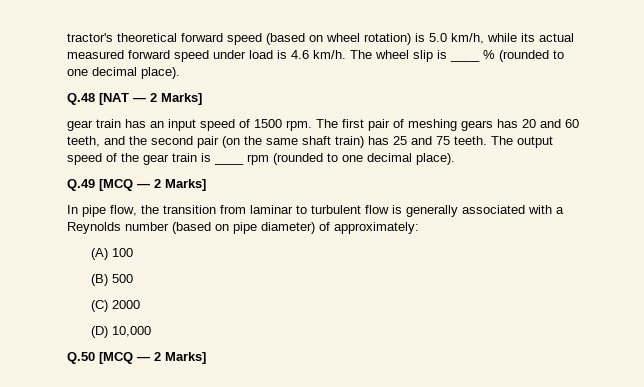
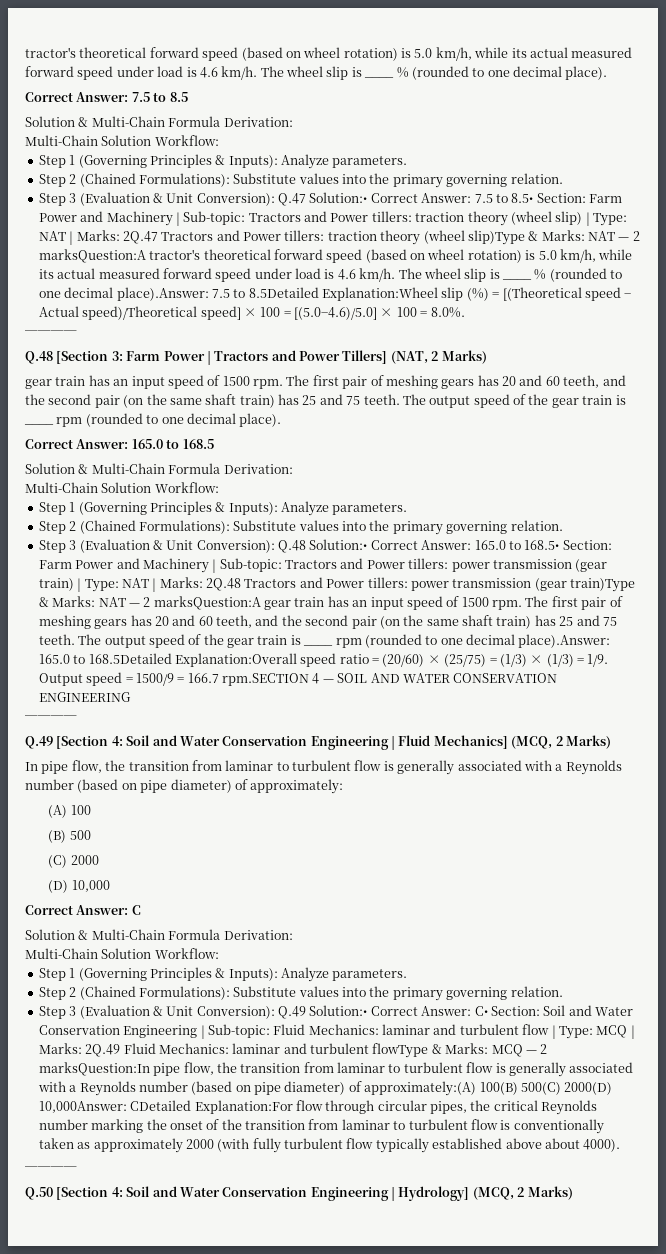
[67,93,202,105] Q.48 [NAT — 2 Marks] -> [25,92,188,102] [25,116,293,127] [25,135,219,146] [38,154,408,169] [38,173,563,188] [38,192,622,206] [38,211,627,226] [38,230,640,245] [38,249,633,263] [38,268,500,282] [502,268,623,282] [38,287,632,301] [38,306,465,320] [25,330,77,336] [25,350,487,365] Correct Answer: 7.5 to 8.5 // Solution & Multi-Chain Formula Derivation: // Multi-Chain Solution Workflow: // Step 1 (Governing Principles & Inputs): Analyze parameters. // Step 2 (Chained Formulations): Substitute values into the primary governing relation. // Step 3 (Evaluation & Unit Conversion): Q.47 Solution:• Correct Answer: 7.5 to 8.5• Section: Farm Power and Machinery | Sub-topic: Tractors and Power tillers: traction theory (wheel slip) | Type: NAT | Marks: 2Q.47 Tractors and Power tillers: traction theory (wheel slip)Type & Marks: NAT — 2 marksQuestion:A tractor's theoretical forward speed (based on wheel rotation) is 5.0 km/h, while its actual measured forward speed under load is 4.6 km/h. The wheel slip is ____ % (rounded to one decimal place).Answer: 7.5 to 8.5Detailed Explanation:Wheel slip (%) = [(Theoretical speed − Actual speed)/Theoretical speed] × 100 = [(5.0−4.6)/5.0] × 100 = 8.0%. // ──── // Q.48 [Section 3: Farm Power | Tractors and Power Tillers] (NAT, 2 Marks)
[67,179,206,191] Q.49 [MCQ — 2 Marks] -> [25,439,214,449] [25,463,293,474] [25,482,219,493] [38,501,408,516] [38,520,563,535] [38,539,612,553] [38,558,608,573] [38,577,635,592] [38,596,623,610] [38,615,617,629] [38,634,301,648] [303,634,611,648] [38,653,609,667] [38,672,558,686] [38,692,131,702] [25,715,77,721] [25,735,611,750] Correct Answer: 165.0 to 168.5 // Solution & Multi-Chain Formula Derivation: // Multi-Chain Solution Workflow: // Step 1 (Governing Principles & Inputs): Analyze parameters. // Step 2 (Chained Formulations): Substitute values into the primary governing relation. // Step 3 (Evaluation & Unit Conversion): Q.48 Solution:• Correct Answer: 165.0 to 168.5• Section: Farm Power and Machinery | Sub-topic: Tractors and Power tillers: power transmission (gear train) | Type: NAT | Marks: 2Q.48 Tractors and Power tillers: power transmission (gear train)Type & Marks: NAT — 2 marksQuestion:A gear train has an input speed of 1500 rpm. The first pair of meshing gears has 20 and 60 teeth, and the second pair (on the same shaft train) has 25 and 75 teeth. The output speed of the gear train is ____ rpm (rounded to one decimal place).Answer: 165.0 to 168.5Detailed Explanation:Overall speed ratio = (20/60) × (25/75) = (1/3) × (1/3) = 1/9. Output speed = 1500/9 = 166.7 rpm.SECTION 4 — SOIL AND WATER CONSERVATION ENGINEERING // ──── // Q.49 [Section 4: Soil and Water Conservation Engineering | Fluid Mechanics] (MCQ, 2 Marks)
[67,352,206,364] Q.50 [MCQ — 2 Marks] -> [25,905,141,915] [25,929,293,940] [25,948,219,959] [38,967,408,982] [38,986,563,1001] [38,1005,633,1019] [38,1024,635,1039] [38,1043,548,1058] [38,1062,634,1077] [37,1081,613,1096] [38,1100,598,1115] [38,1119,604,1134] [38,1138,621,1153] [25,1166,77,1172] [25,1186,573,1201] Correct Answer: C // Solution & Multi-Chain Formula Derivation: // Multi-Chain Solution Workflow: // Step 1 (Governing Principles & Inputs): Analyze parameters. // Step 2 (Chained Formulations): Substitute values into the primary governing relation. // Step 3 (Evaluation & Unit Conversion): Q.49 Solution:• Correct Answer: C• Section: Soil and Water Conservation Engineering | Sub-topic: Fluid Mechanics: laminar and turbulent flow | Type: MCQ | Marks: 2Q.49 Fluid Mechanics: laminar and turbulent flowType & Marks: MCQ — 2 marksQuestion:In pipe flow, the transition from laminar to turbulent flow is generally associated with a Reynolds number (based on pipe diameter) of approximately:(A) 100(B) 500(C) 2000(D) 10,000Answer: CDetailed Explanation:For flow through circular pipes, the critical Reynolds number marking the onset of the transition from laminar to turbulent flow is conventionally taken as approximately 2000 (with fully turbulent flow typically established above about 4000). // ──── // Q.50 [Section 4: Soil and Water Conservation Engineering | Hydrology] (MCQ, 2 Marks)

